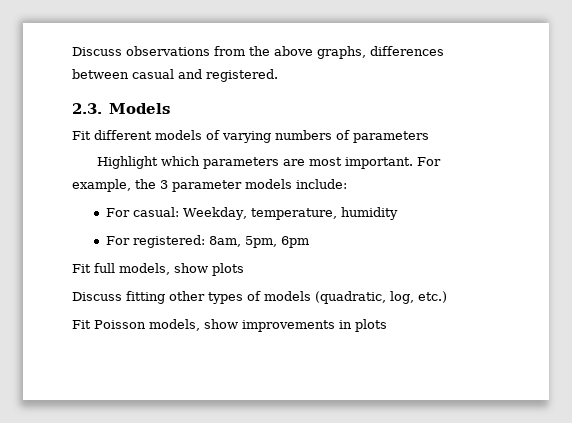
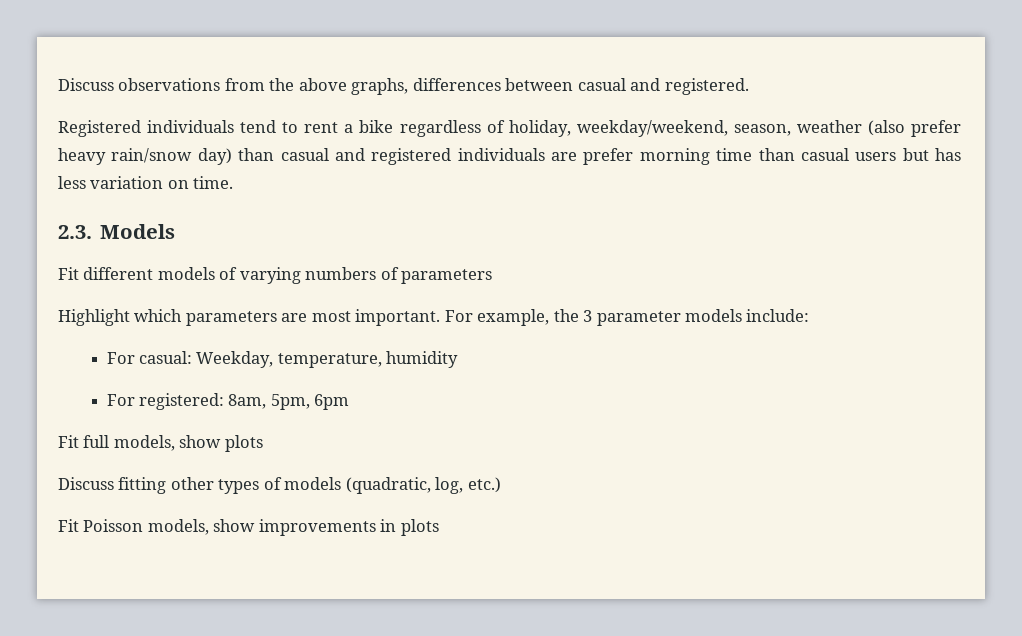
(278, 75) none -> [58,120,961,137] [58,148,961,165] [58,176,234,189] // Registered individuals tend to rent a bike regardless of holiday, weekday/weekend, season, weather (also prefer heavy rain/snow day) than casual and registered individuals are prefer morning time than casual users but has less variation on time.

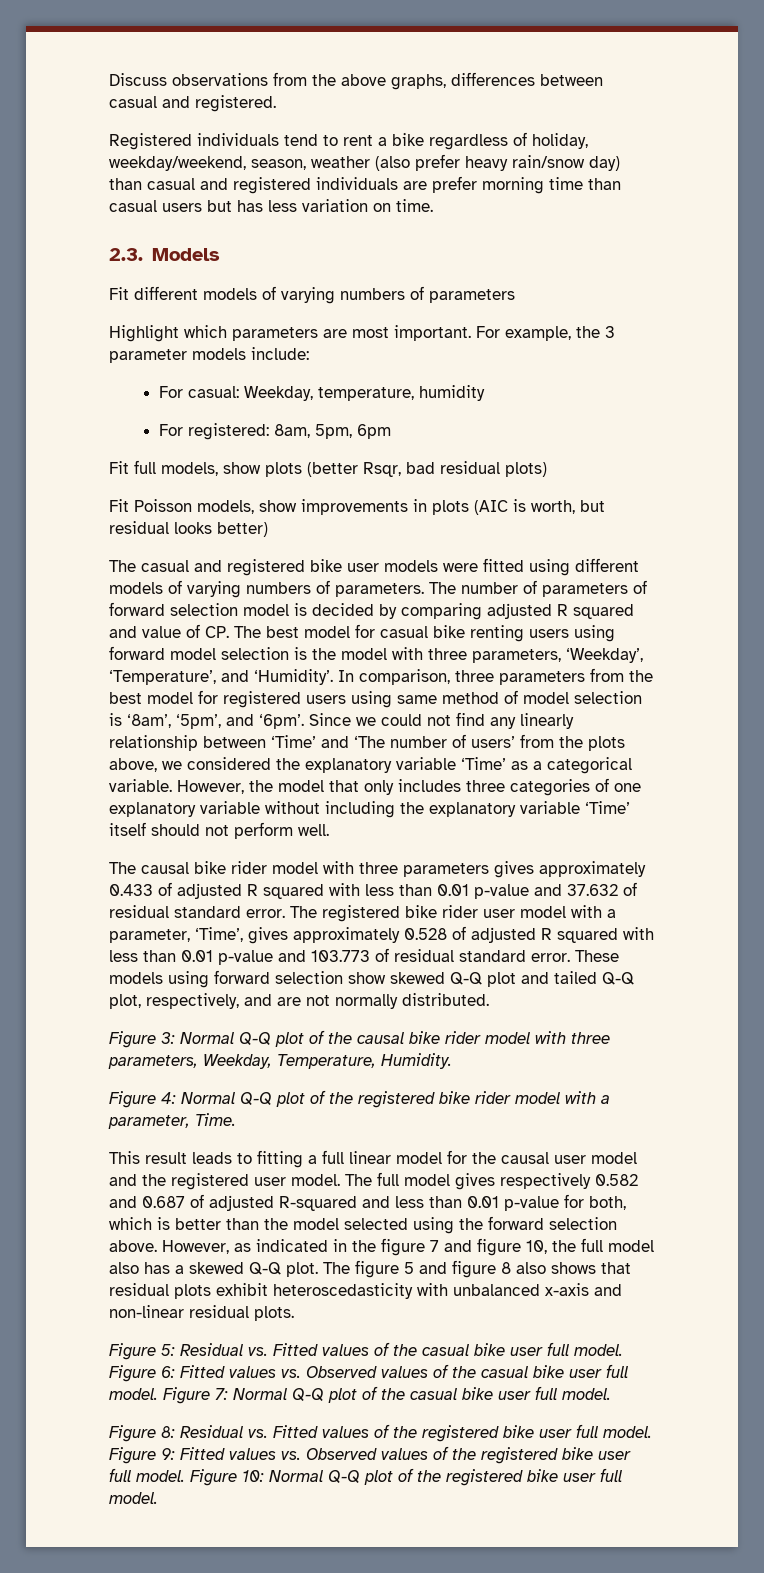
[58,477,501,494] // Discuss fitting other types of models (quadratic, log, etc.) -> [307,461,547,477] (better Rsqr, bad residual plots)
(439, 527) none -> [474,499,605,515] [109,521,268,537] [109,558,639,576] [109,580,647,598] [109,602,634,620] [109,624,615,642] [109,646,643,663] [109,668,653,685] [109,690,642,708] [109,712,574,729] [109,734,625,751] [109,757,632,774] [109,778,641,796] [109,801,630,818] [109,822,329,839] [109,861,646,878] [109,882,637,899] [109,905,616,922] [109,926,654,944] [109,948,619,965] [109,970,634,988] [109,993,489,1009] [109,1030,610,1048] [108,1053,452,1069] [109,1090,610,1108] [108,1113,236,1129] [109,1150,637,1168] [109,1172,638,1190] [109,1194,626,1211] [109,1216,617,1234] [109,1238,654,1256] [109,1260,631,1278] [109,1283,622,1299] [109,1305,294,1321] [109,1342,623,1360] [109,1364,628,1382] [109,1386,611,1404] [109,1424,652,1442] [109,1446,631,1464] [109,1468,622,1486] [109,1492,158,1504] (AIC is worth, but residual looks better) // The casual and registered bike user models were fitted using different models of varying numbers of parameters. The number of parameters of forward selection model is decided by comparing adjusted R squared and value of CP. The best model for casual bike renting users using forward model selection is the model with three parameters, ‘Weekday’, ‘Temperature’, and ‘Humidity’. In comparison, three parameters from the best model for registered users using same method of model selection is ‘8am’, ‘5pm’, and ‘6pm’. Since we could not find any linearly relationship between ‘Time’ and ‘The number of users’ from the plots above, we considered the explanatory variable ‘Time’ as a categorical variable. However, the model that only includes three categories of one explanatory variable without including the explanatory variable ‘Time’ itself should not perform well. // The causal bike rider model with three parameters gives approximately 0.433 of adjusted R squared with less than 0.01 p-value and 37.632 of residual standard error. The registered bike rider user model with a parameter, ‘Time’, gives approximately 0.528 of adjusted R squared with less than 0.01 p-value and 103.773 of residual standard error. These models using forward selection show skewed Q-Q plot and tailed Q-Q plot, respectively, and are not normally distributed. // Figure 3: Normal Q-Q plot of the causal bike rider model with three parameters, Weekday, Temperature, Humidity. // Figure 4: Normal Q-Q plot of the registered bike rider model with a parameter, Time. // This result leads to fitting a full linear model for the causal user model and the registered user model. The full model gives respectively 0.582 and 0.687 of adjusted R-squared and less than 0.01 p-value for both, which is better than the model selected using the forward selection above. However, as indicated in the figure 7 and figure 10, the full model also has a skewed Q-Q plot. The figure 5 and figure 8 also shows that residual plots exhibit heteroscedasticity with unbalanced x-axis and non-linear residual plots. // Figure 5: Residual vs. Fitted values of the casual bike user full model. Figure 6: Fitted values vs. Observed values of the casual bike user full model. Figure 7: Normal Q-Q plot of the casual bike user full model. // Figure 8: Residual vs. Fitted values of the registered bike user full model. Figure 9: Fitted values vs. Observed values of the registered bike user full model. Figure 10: Normal Q-Q plot of the registered bike user full model.

